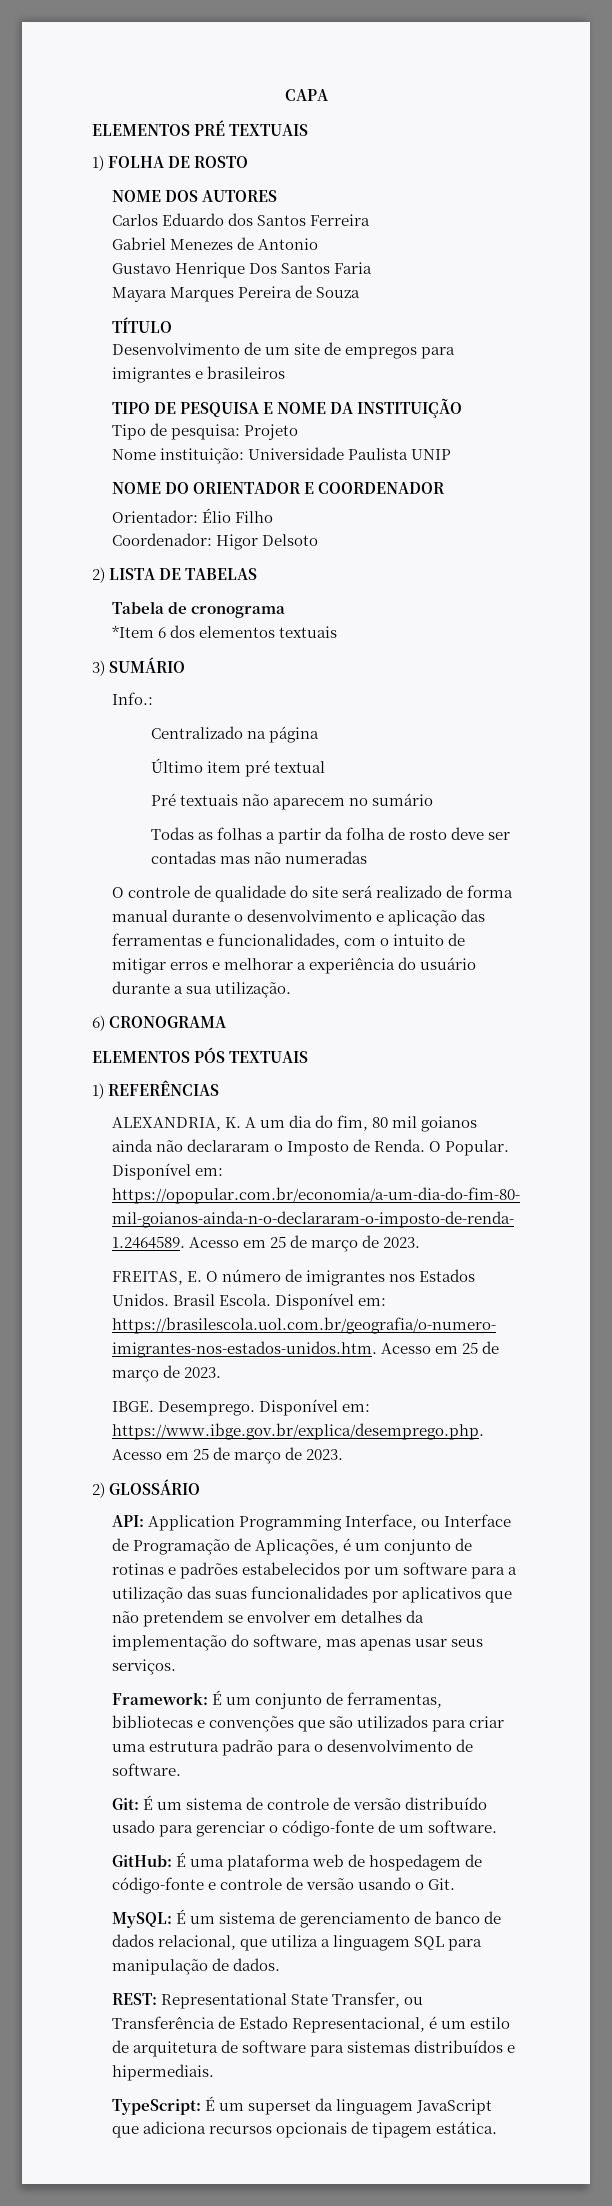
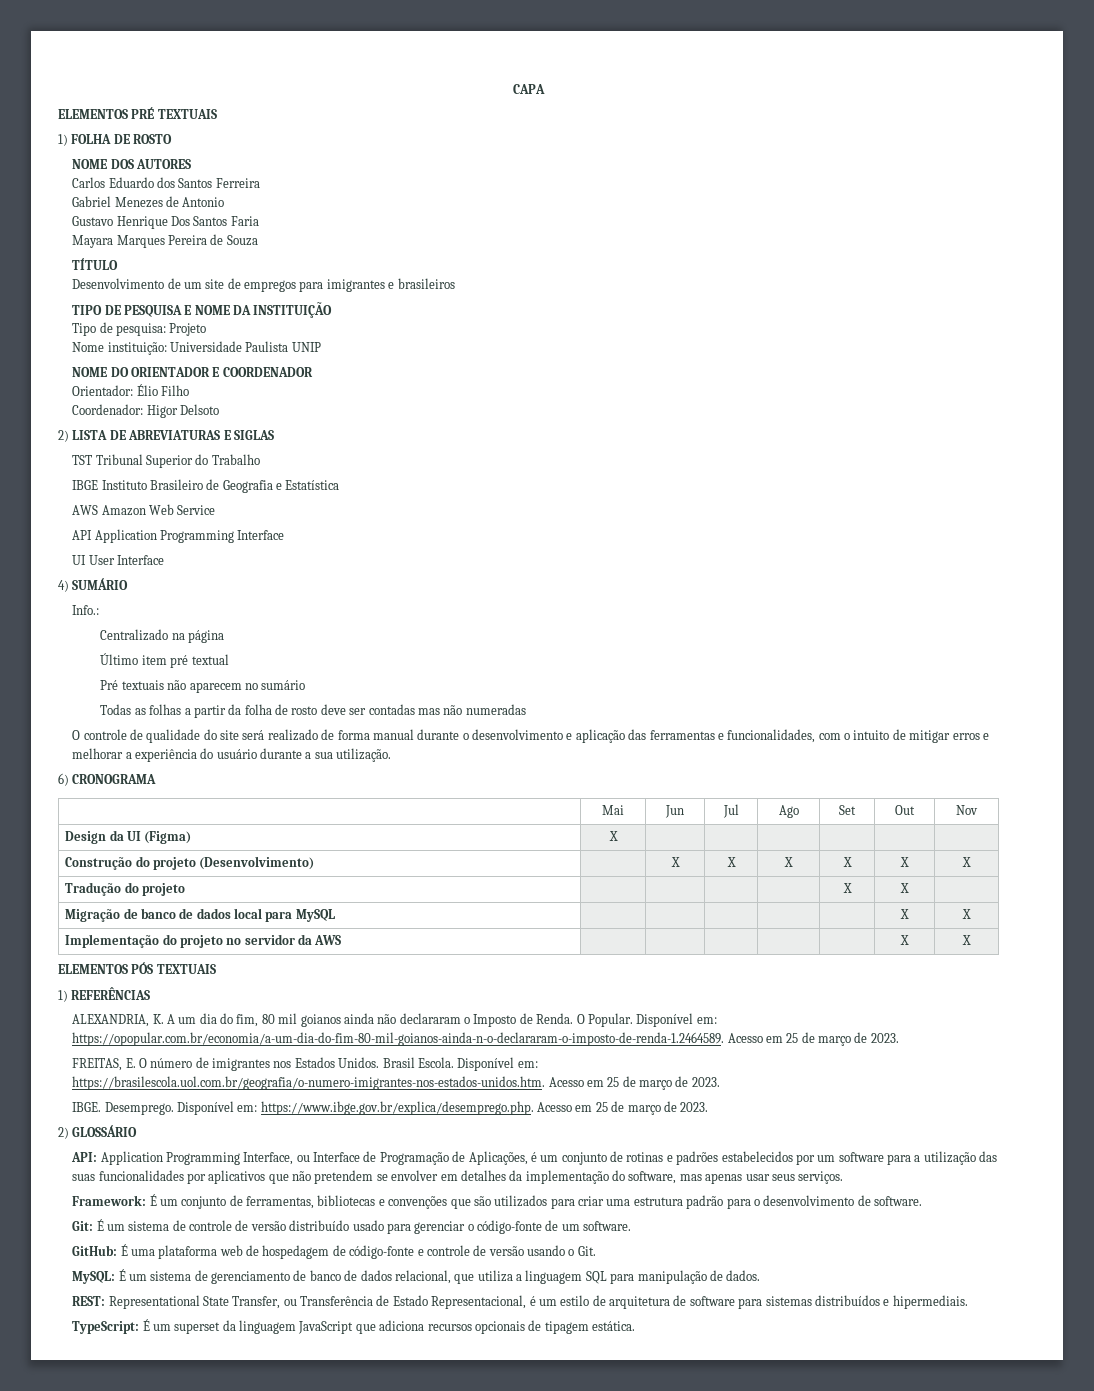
[185,568,258,580] [111,601,285,618] [111,625,337,638] [92,660,105,676] TABELAS // Tabela de cronograma // *Item 6 dos elementos textuais // 3) -> [128,430,274,440] [72,454,260,468] [72,479,340,493] [72,504,216,516] [72,529,285,543] [72,555,164,565] [58,580,69,592] ABREVIATURAS E SIGLAS // TST Tribunal Superior do Trabalho // IBGE Instituto Brasileiro de Geografia e Estatística // AWS Amazon Web Service // API Application Programming Interface // UI User Interface // 4)
(228, 1022) none -> [602,805,624,815] [665,805,684,818] [722,804,739,818] [778,805,799,818] [839,805,856,815] [895,805,915,815] [956,805,978,815] [65,830,192,844] [608,831,618,841] [65,856,315,870] [670,857,680,867] [726,857,736,867] [784,857,793,867] [842,857,852,867] [900,857,909,867] [962,857,971,867] [65,882,185,896] [842,883,852,893] [900,883,909,893] [65,908,335,922] [900,909,909,919] [962,909,971,919] [65,934,342,948] [900,935,909,945] [962,935,971,945] // | Mai | Jun | Jul | Ago | Set | Out | Nov // Design da UI (Figma) | X | | | | | | // Construção do projeto (Desenvolvimento) | | X | X | X | X | X | X // Tradução do projeto | | | | | X | X | // Migração de banco de dados local para MySQL | | | | | | X | X // Implementação do projeto no servidor da AWS | | | | | | X | X

